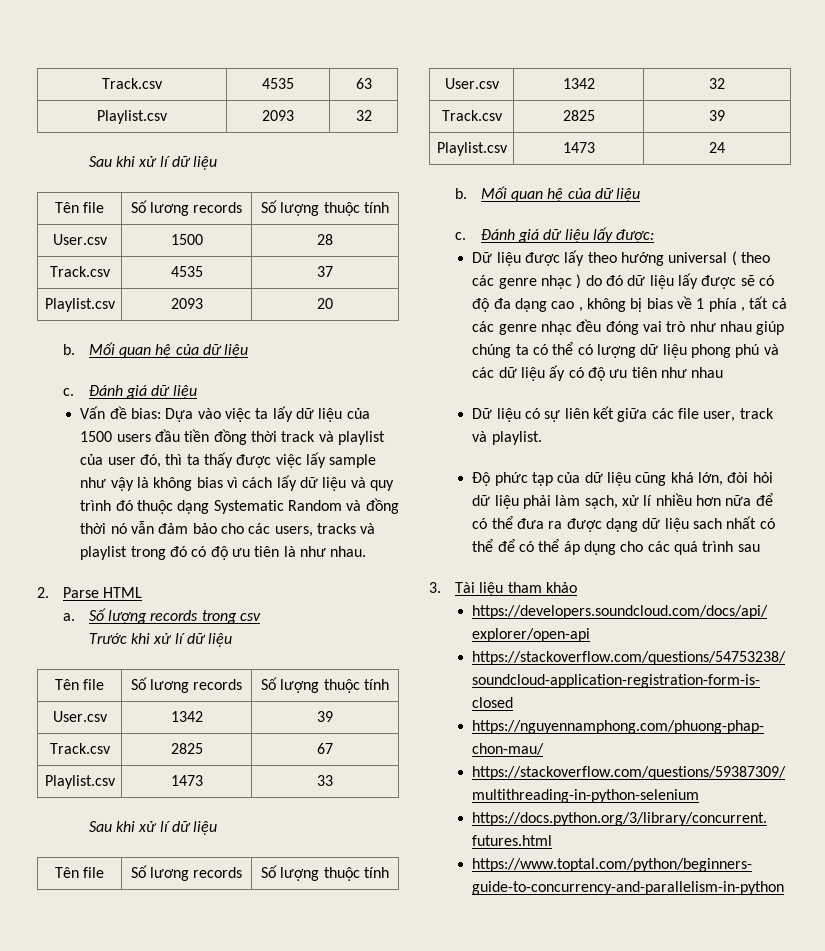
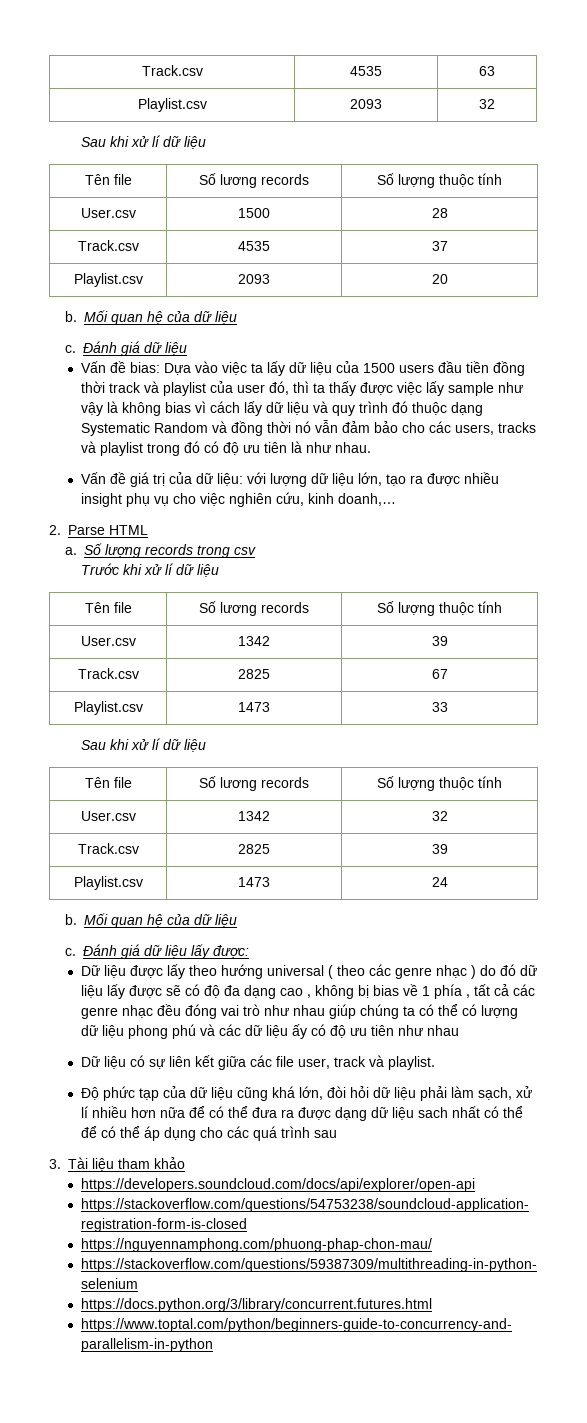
(367, 551) none -> [80,472,499,487] [80,492,396,507] // Vấn đề giá trị của dữ liệu: với lượng dữ liệu lớn, tạo ra được nhiều insight phụ vụ cho việc nghiên cứu, kinh doanh,…

